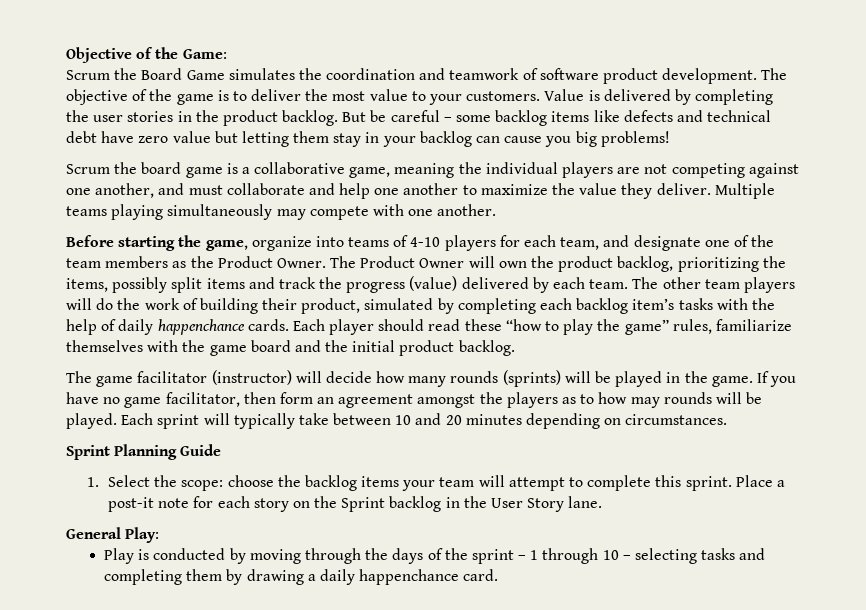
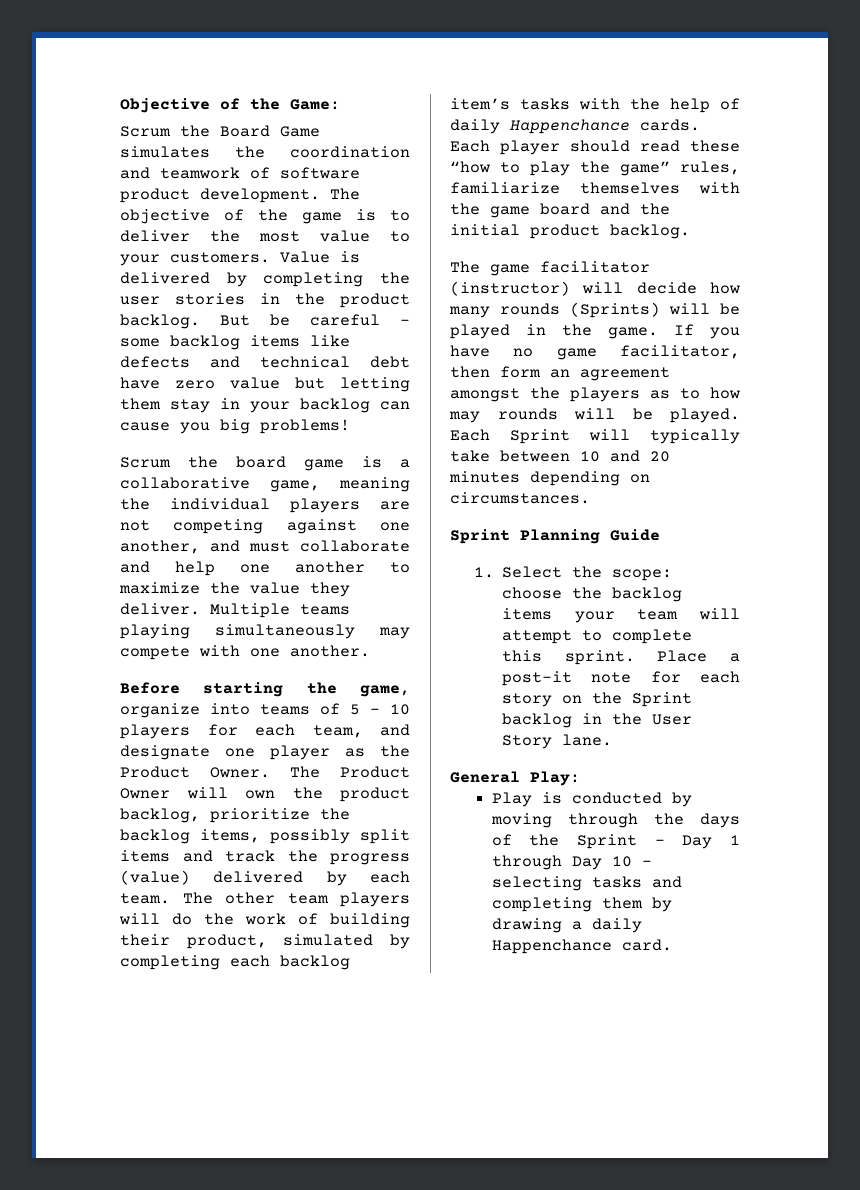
[410,237,441,247] 4-10 -> [350,704,410,715] 5 - 10
[733,235,775,247] [66,256,169,268] of the team members -> [270,745,330,760] player
[677,256,786,272] prioritizing the -> [210,808,350,823] [120,829,190,844] prioritize the backlog
[157,319,245,335] happenchance -> [510,119,630,134] Happenchance
[502,370,561,387] (sprints) -> [570,302,660,318] (Sprints)
[157,414,200,429] sprint -> [510,429,570,444] Sprint
[471,549,527,564] sprint – -> [576,834,713,849] Sprint – Day
(599, 556) none -> [571,856,602,870] Day
[359,569,460,585] happenchance -> [491,939,612,954] Happenchance

